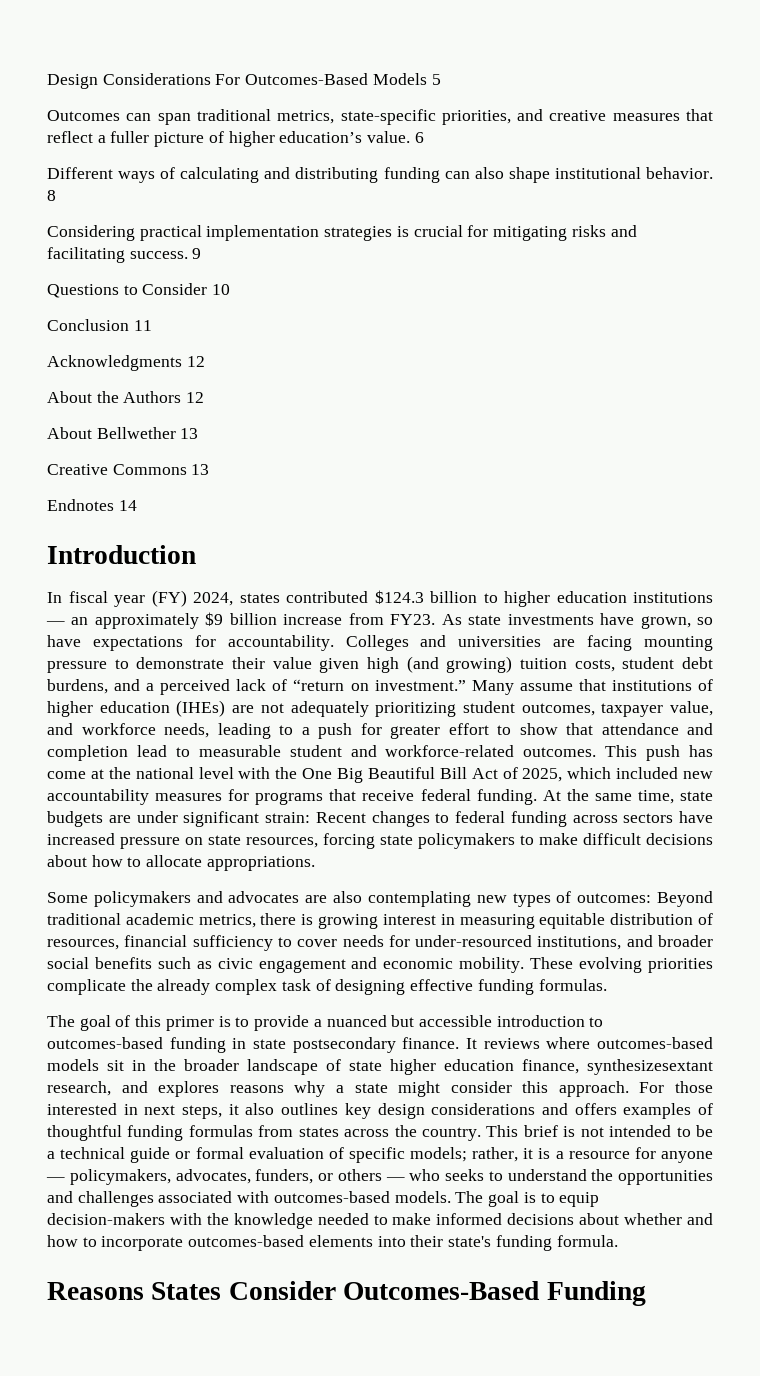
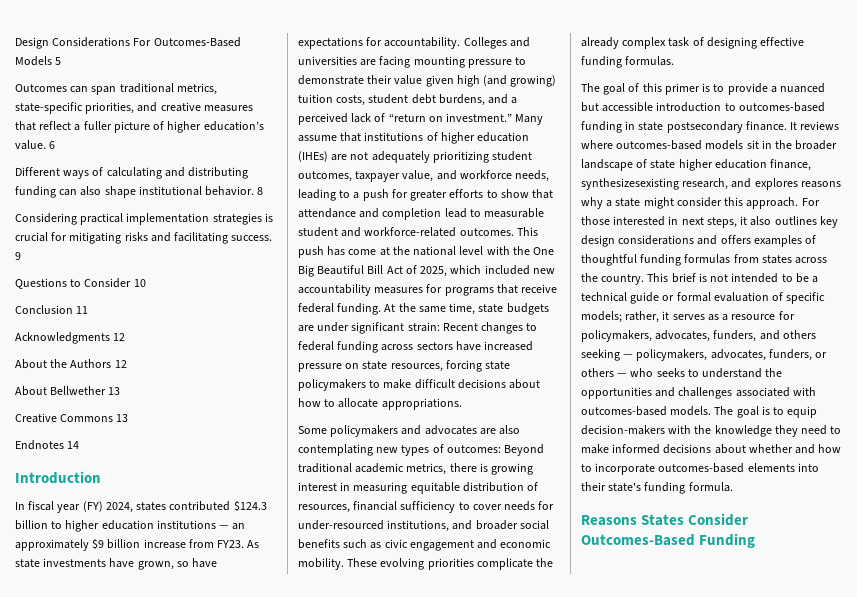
[448,723,489,735] effort -> [449,189,484,198] efforts
[587,1059,713,1075] synthesizesextant -> [581,178,679,190] synthesizesexisting
[538,1148,551,1159] is -> [672,314,719,321] serves as
[660,1151,713,1163] anyone -> [581,330,816,342] [581,349,620,361] policymakers, advocates, funders, and others seeking
[317,1213,369,1225] needed -> [774,425,828,437] they need

